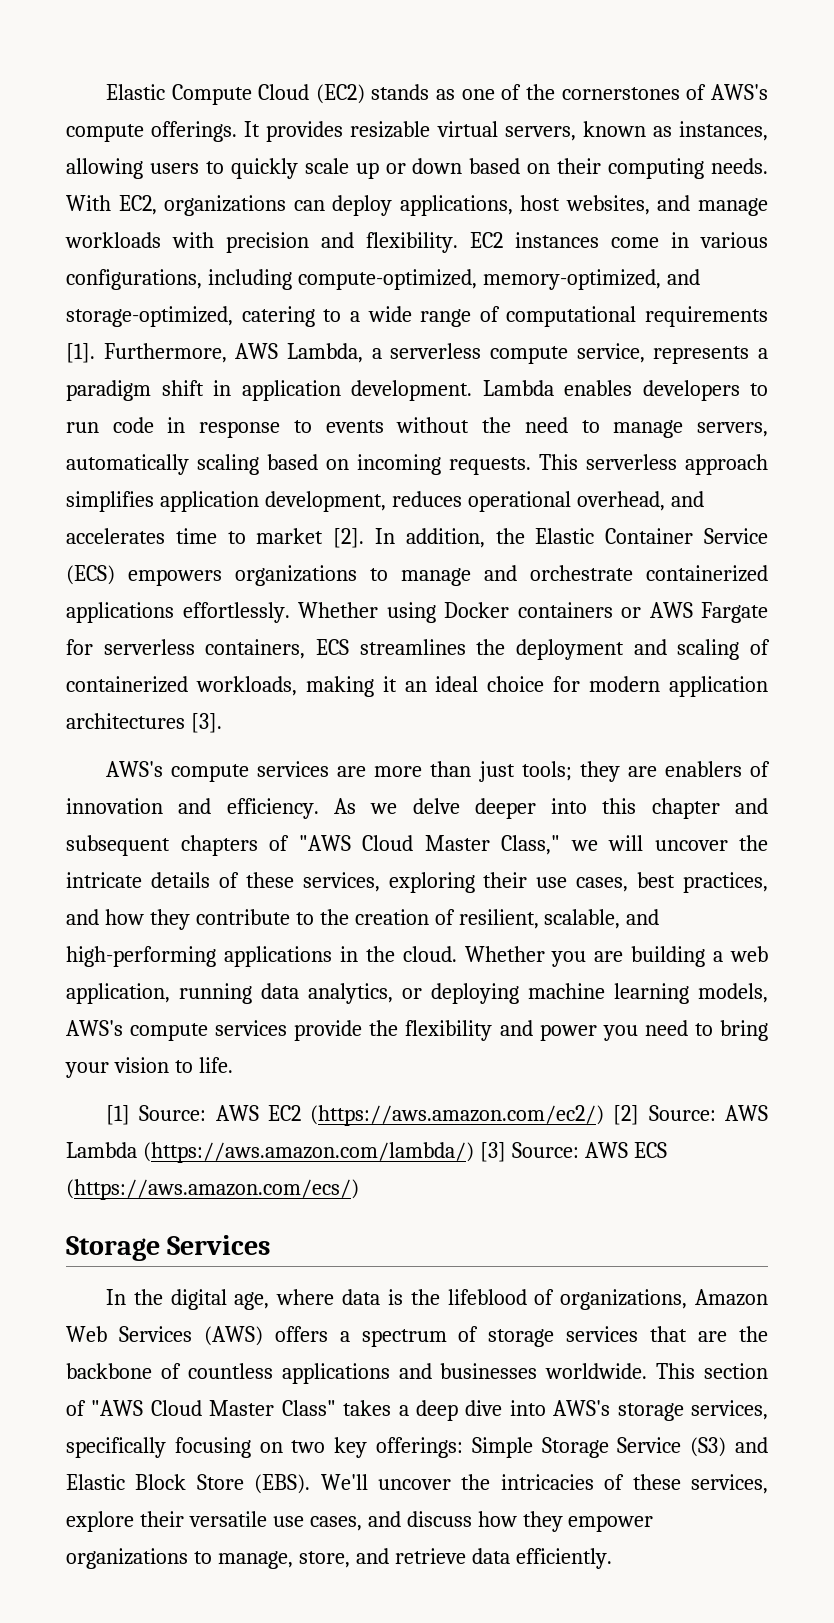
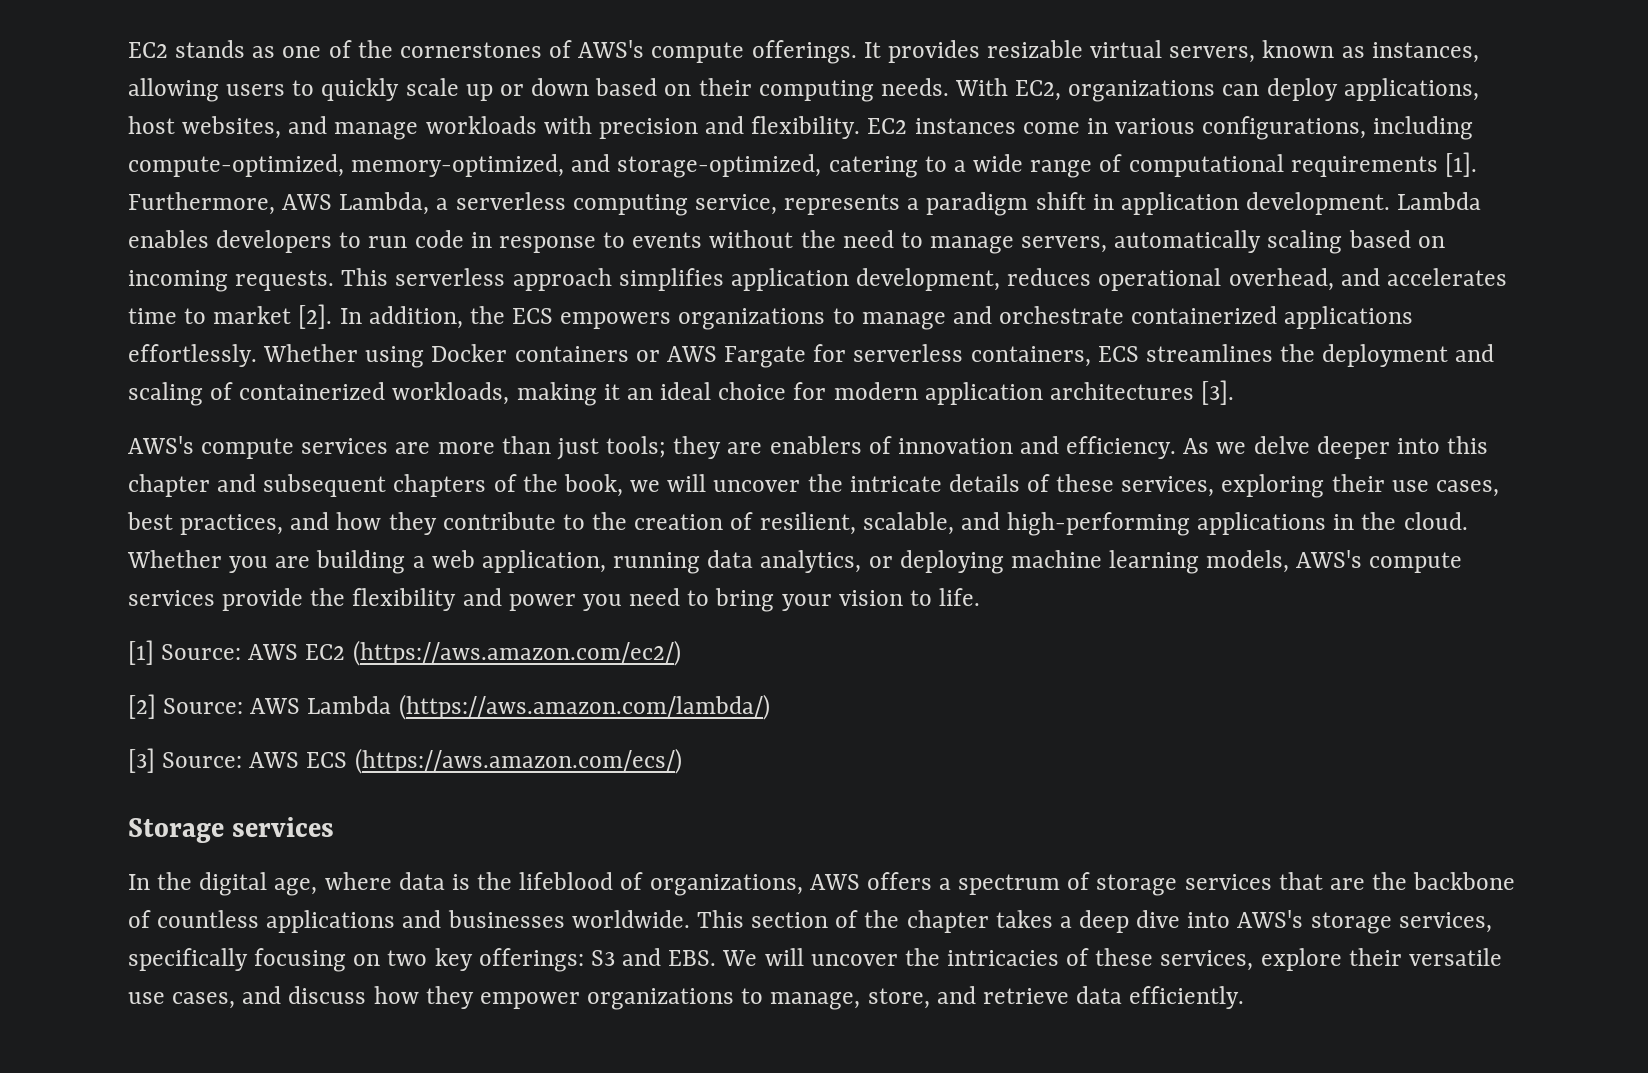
[105,84,365,105] Elastic Compute Cloud (EC2) -> [128,42,168,58] EC2
[490,346,568,364] compute -> [572,194,688,216] computing
[535,528,768,544] [66,565,115,585] Elastic Container Service (ECS) -> [512,308,554,324] ECS
[298,835,560,855] "AWS Cloud Master Class," -> [522,474,623,497] the book,
(605, 1115) none -> (681, 653) //
(474, 1152) none -> (770, 707) //
[167,1235,271,1255] Services -> [232,817,335,837] services
[694,1289,768,1306] [66,1326,263,1346] Amazon Web Services (AWS) -> [809,874,860,890] AWS
[91,1400,336,1416] "AWS Cloud Master Class" -> [864,910,989,933] the chapter
[471,1437,768,1458] [66,1474,368,1494] Simple Storage Service (S3) and Elastic Block Store (EBS). We'll -> [590,948,804,966] S3 and EBS. We will

